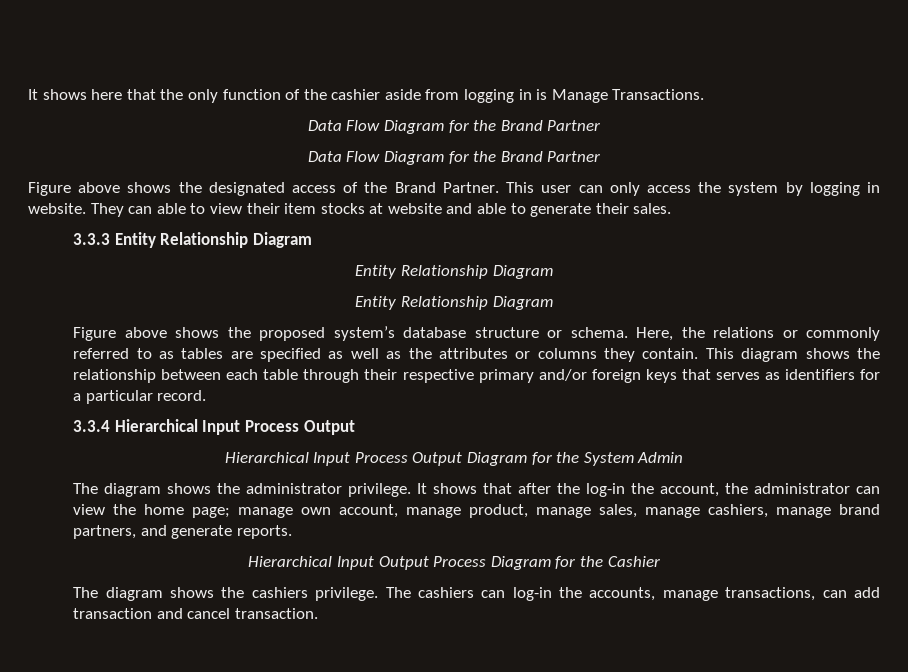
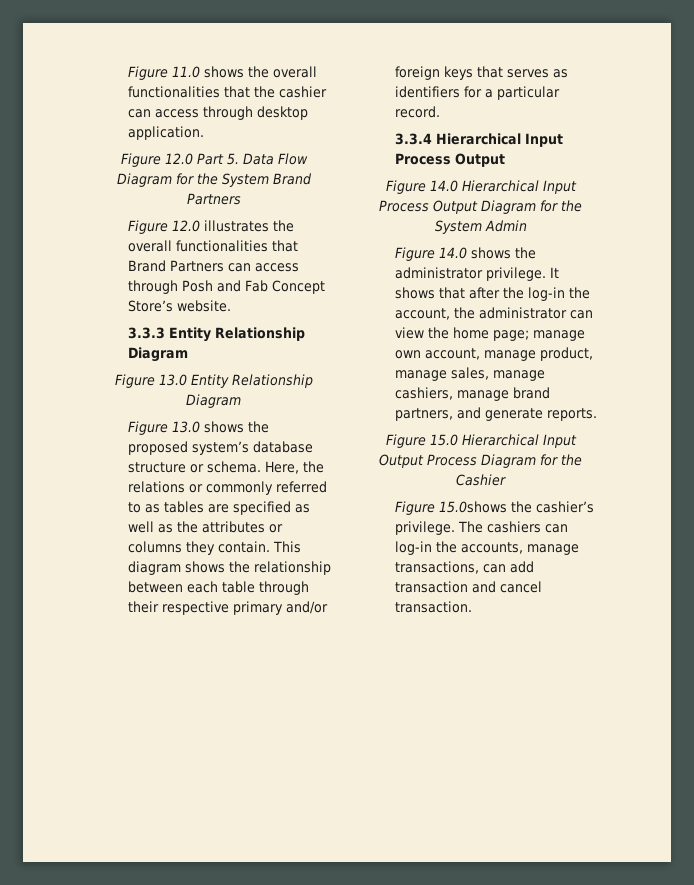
[28,89,705,103] [307,120,601,134] [307,151,601,165] [28,182,881,196] [28,203,672,217] It shows here that the only function of the cashier aside from logging in is Manage Transactions. // Data Flow Diagram for the Brand Partner // Data Flow Diagram for the Brand Partner // Figure above shows the designated access of the Brand Partner. This user can only access the system by logging in website. They can able to view their item stocks at website and able to generate their sales. -> [127,66,317,80] [127,86,327,98] [127,106,308,120] [127,126,204,140] [120,153,308,167] [116,173,312,187] [186,193,241,205] [127,220,294,234] [127,240,298,252] [127,260,299,272] [127,280,325,294] [127,300,231,312] Figure 11.0 shows the overall functionalities that the cashier can access through desktop application. // Figure 12.0 Part 5. Data Flow Diagram for the System Brand Partners // Figure 12.0 illustrates the overall functionalities that Brand Partners can access through Posh and Fab Concept Store’s website.
[355,265,553,279] [355,296,553,310] [73,327,167,341] Entity Relationship Diagram // Entity Relationship Diagram // Figure above -> [114,374,313,388] [186,394,241,408] [127,421,200,435] Figure 13.0 Entity Relationship Diagram // Figure 13.0
(355, 427) none -> [385,180,458,194] Figure 14.0
[73,483,162,497] The diagram -> [394,247,467,261] Figure 14.0
(292, 532) none -> [385,434,458,448] Figure 15.0
[73,587,308,601] The diagram shows the cashiers -> [394,501,594,515] Figure 15.0shows the cashier’s

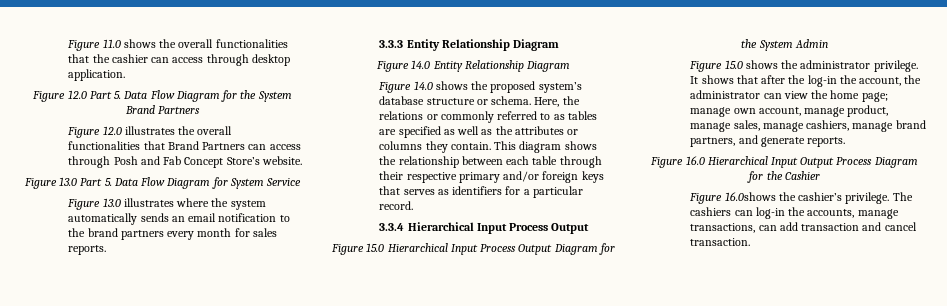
(231, 306) none -> [23,177,302,189] [67,198,266,210] [68,213,290,225] [68,228,277,240] [68,245,107,255] // Figure 13.0 Part 5. Data Flow Diagram for System Service // Figure 13.0 illustrates where the system automatically sends an email notification to the brand partners every month for sales reports.
[158,374,313,388] [186,394,241,408] [127,421,200,435] 13.0 Entity Relationship Diagram // Figure 13.0 -> [411,60,570,72] [378,81,433,93] 14.0 Entity Relationship Diagram // Figure 14.0
[429,180,458,192] 14.0 -> [366,243,385,252] 15.0
[438,247,467,259] 14.0 -> [724,60,743,69] 15.0
[429,434,458,446] 15.0 -> [685,156,705,165] 16.0
[438,501,507,513] 15.0shows -> [724,192,776,201] 16.0shows

